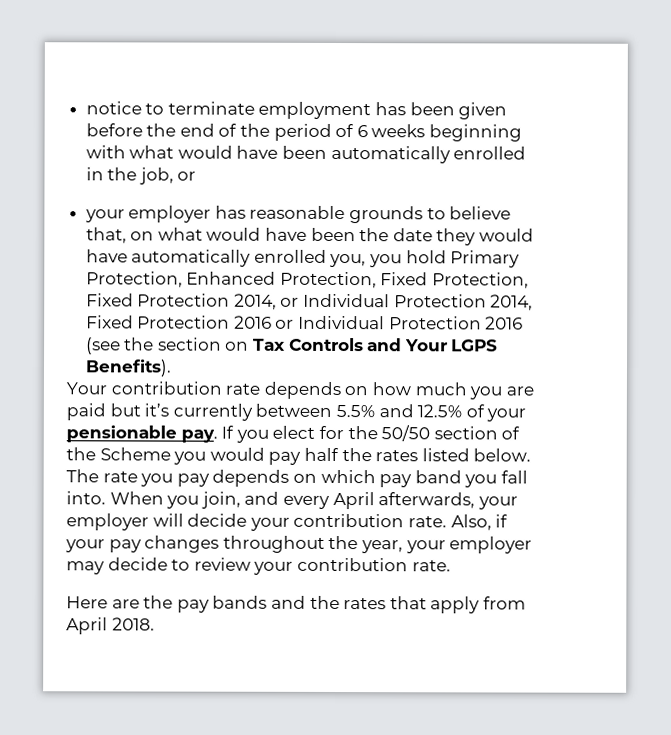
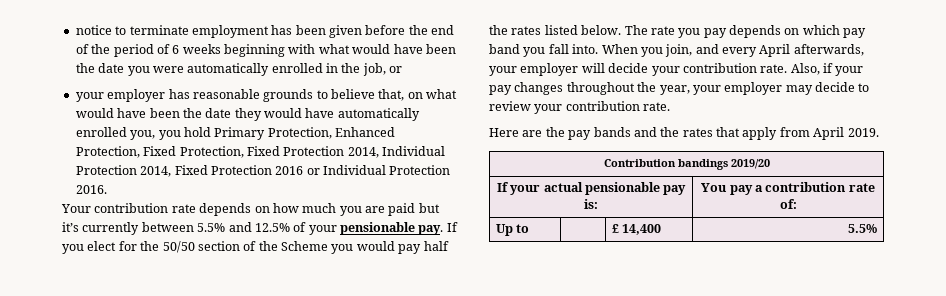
(328, 152) none -> [75,63,184,76] the date you were
[280,297,300,307] or -> (379, 152) none
[485,316,524,330] [85,337,499,355] [84,359,172,377] 2016 (see the section on Tax Controls and Your LGPS Benefits). -> [75,185,107,194] 2016.
[111,617,155,631] 2018. -> [847,128,879,137] [603,159,770,170] [496,182,687,195] [584,199,598,209] [701,182,875,195] [779,199,797,209] [495,224,530,236] [611,224,662,235] [848,224,878,233] 2019. // Contribution bandings 2019/20 // If your actual pensionable pay is: | You pay a contribution rate of: // Up to | | £ 14,400 | 5.5%

